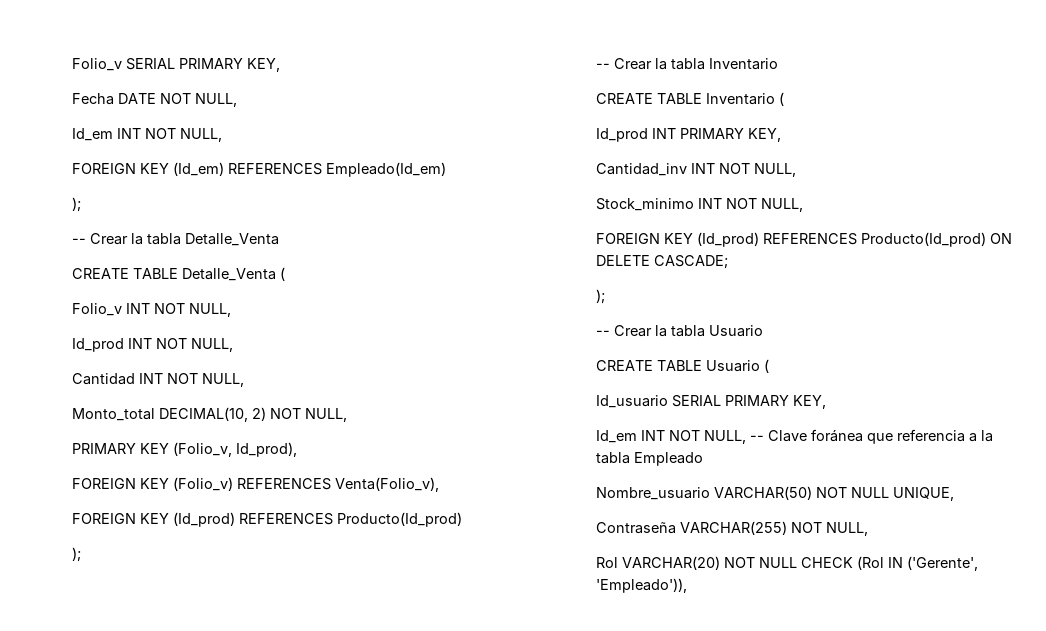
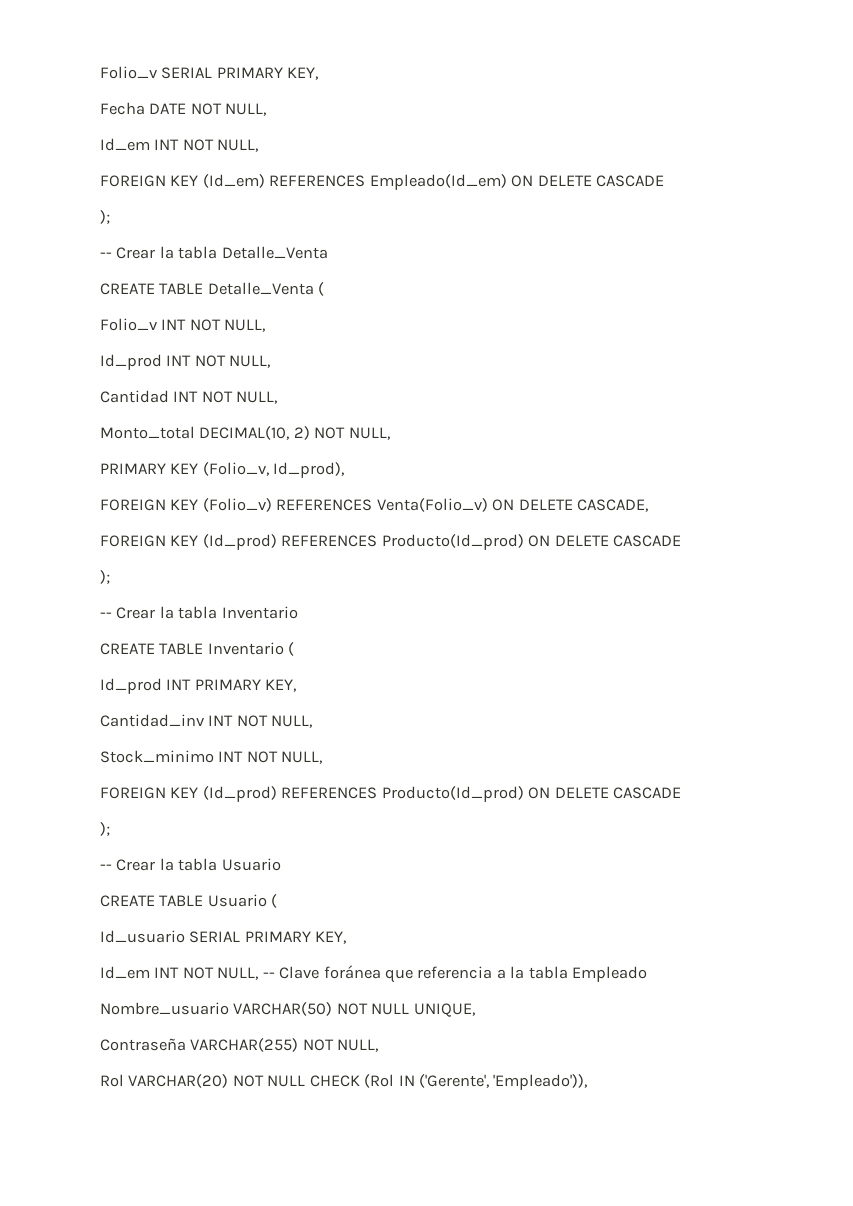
(446, 169) none -> [511,175,664,187] ON DELETE CASCADE
[334,477,439,492] [71,512,462,527] Venta(Folio_v), // FOREIGN KEY (Id_prod) REFERENCES Producto(Id_prod) -> [376,498,648,512] [99,534,681,550] Venta(Folio_v) ON DELETE CASCADE, // FOREIGN KEY (Id_prod) REFERENCES Producto(Id_prod) ON DELETE CASCADE
[653,255,728,269] CASCADE; -> [612,787,681,799] CASCADE

